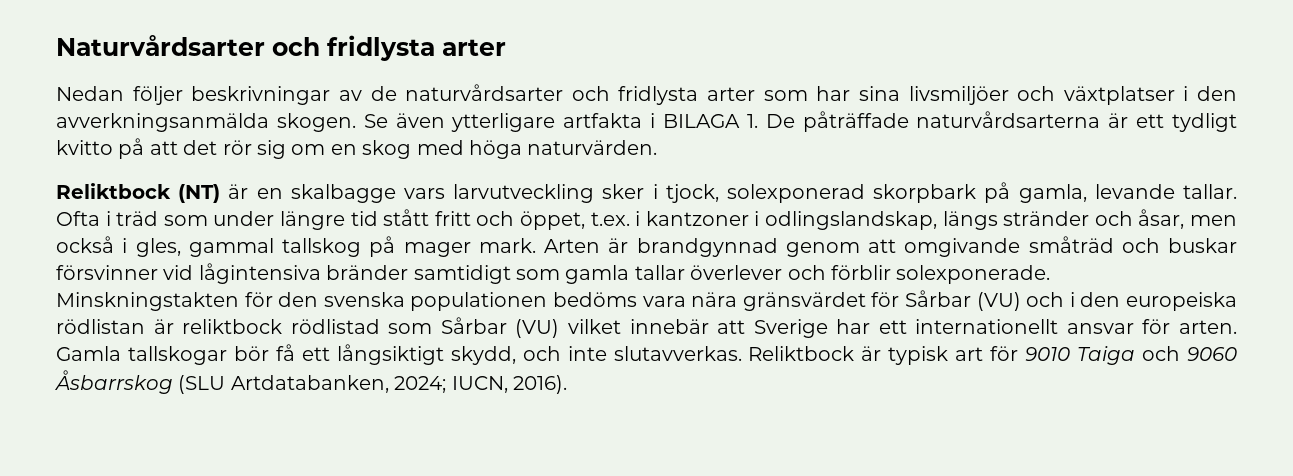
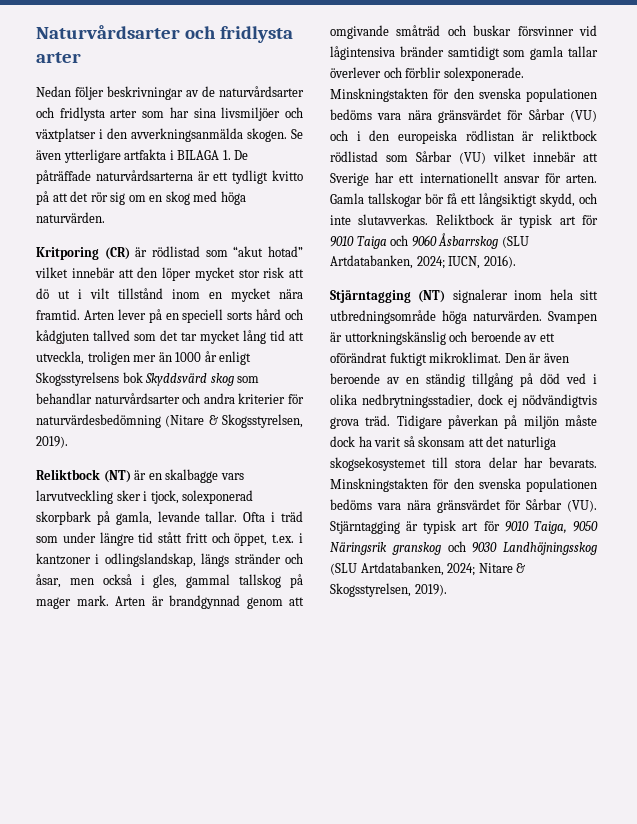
(658, 147) none -> [36,246,303,260] [35,267,304,281] [36,288,303,302] [36,309,303,323] [36,330,304,344] [36,351,252,365] [36,372,260,386] [36,393,304,404] [36,414,303,428] [36,436,68,448] // Kritporing (CR) är rödlistad som “akut hotad” vilket innebär att den löper mycket stor risk att dö ut i vilt tillstånd inom en mycket nära framtid. Arten lever på en speciell sorts hård och kådgjuten tallved som det tar mycket lång tid att utveckla, troligen mer än 1000 år enligt Skogsstyrelsens bok Skyddsvärd skog som behandlar naturvårdsarter och andra kriterier för naturvärdesbedömning (Nitare & Skogsstyrelsen, 2019).
(567, 384) none -> [330,289,598,303] [330,310,597,324] [330,331,555,345] [330,352,569,366] [330,373,597,387] [330,394,597,408] [330,415,597,429] [330,436,556,450] [330,457,597,471] [330,478,597,492] [330,499,597,513] [330,520,598,534] [330,541,597,555] [330,562,526,576] [330,583,447,597] // Stjärntagging (NT) signalerar inom hela sitt utbredningsområde höga naturvärden. Svampen är uttorkningskänslig och beroende av ett oförändrat fuktigt mikroklimat. Den är även beroende av en ständig tillgång på död ved i olika nedbrytningsstadier, dock ej nödvändigtvis grova träd. Tidigare påverkan på miljön måste dock ha varit så skonsam att det naturliga skogsekosystemet till stora delar har bevarats. Minskningstakten för den svenska populationen bedöms vara nära gränsvärdet för Sårbar (VU). Stjärntagging är typisk art för 9010 Taiga, 9050 Näringsrik granskog och 9030 Landhöjningsskog (SLU Artdatabanken, 2024; Nitare & Skogsstyrelsen, 2019).

